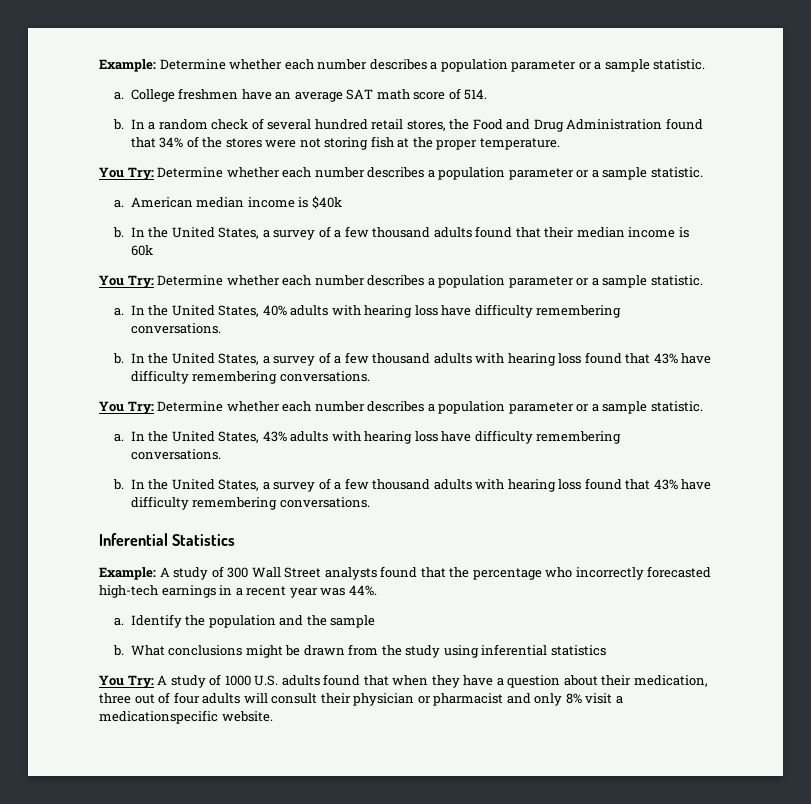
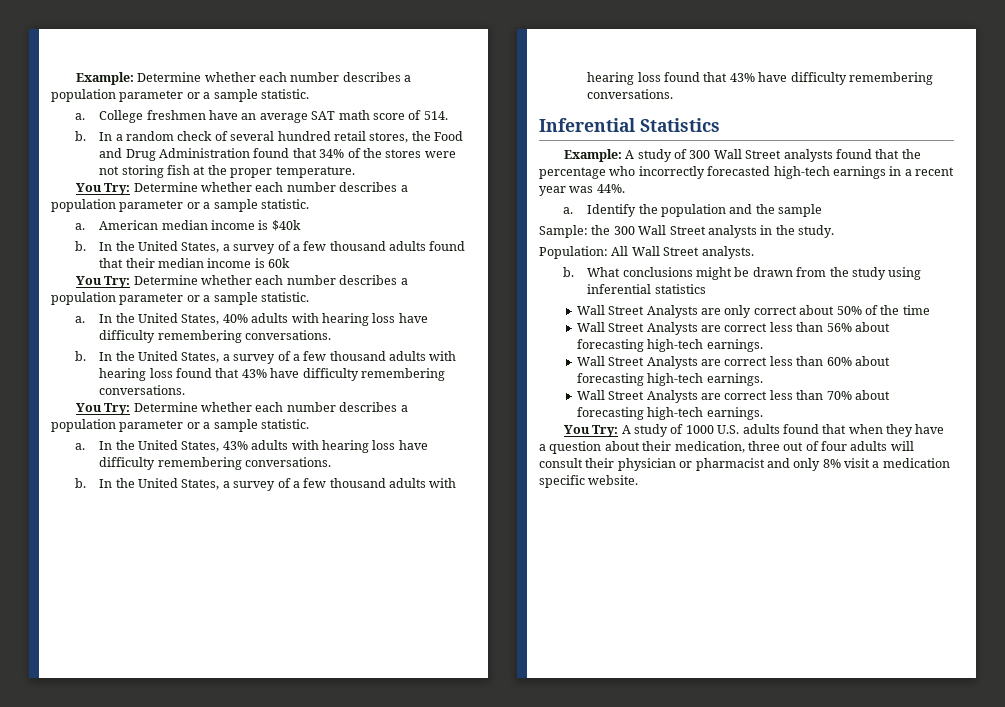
(376, 621) none -> [539,225,834,238] [539,246,754,259] // Sample: the 300 Wall Street analysts in the study. // Population: All Wall Street analysts.
(606, 650) none -> [576,305,930,318] [576,322,890,335] [576,339,763,352] [576,356,890,369] [576,373,763,386] [576,390,890,403] [576,407,763,420] // Wall Street Analysts are only correct about 50% of the time // Wall Street Analysts are correct less than 56% about forecasting high-tech earnings. // Wall Street Analysts are correct less than 60% about forecasting high-tech earnings. // Wall Street Analysts are correct less than 70% about forecasting high-tech earnings.
[99,710,218,724] medicationspecific -> [882,458,950,468] [539,475,585,488] medication specific

